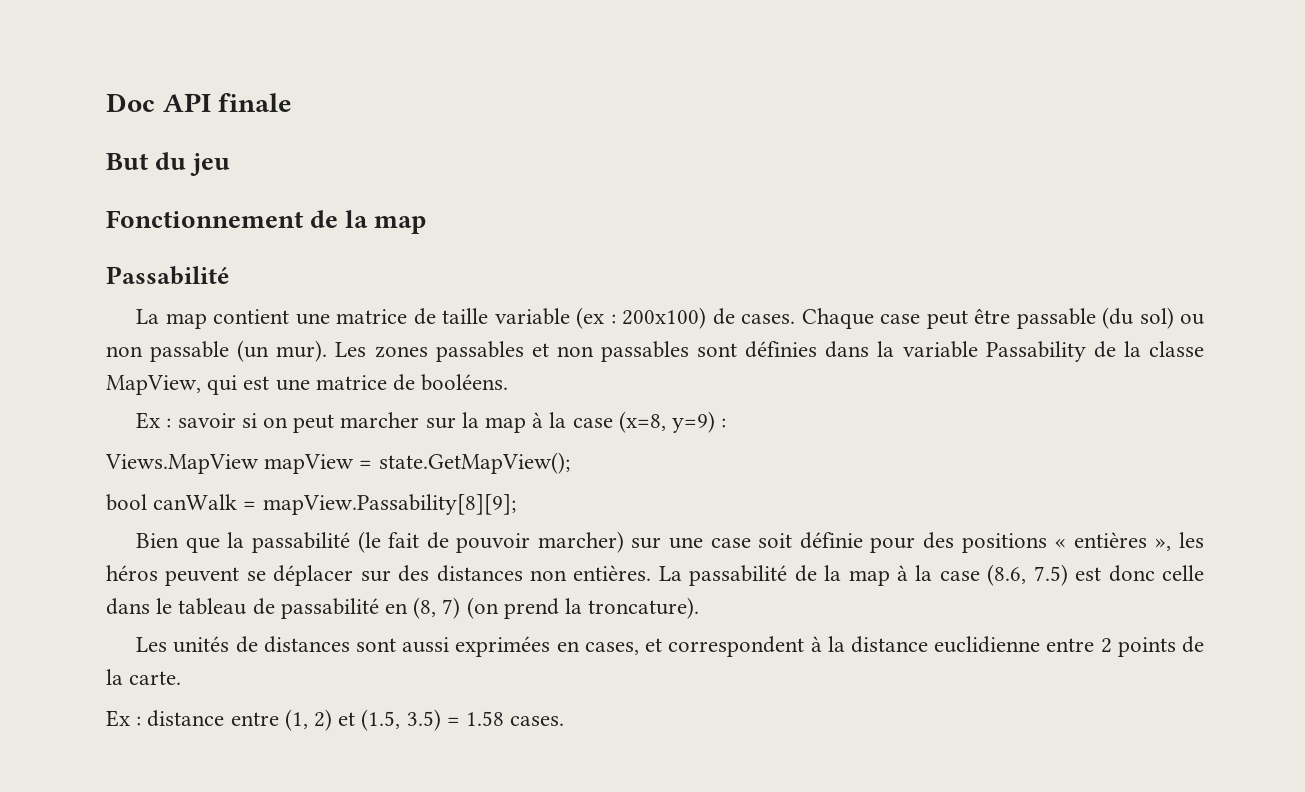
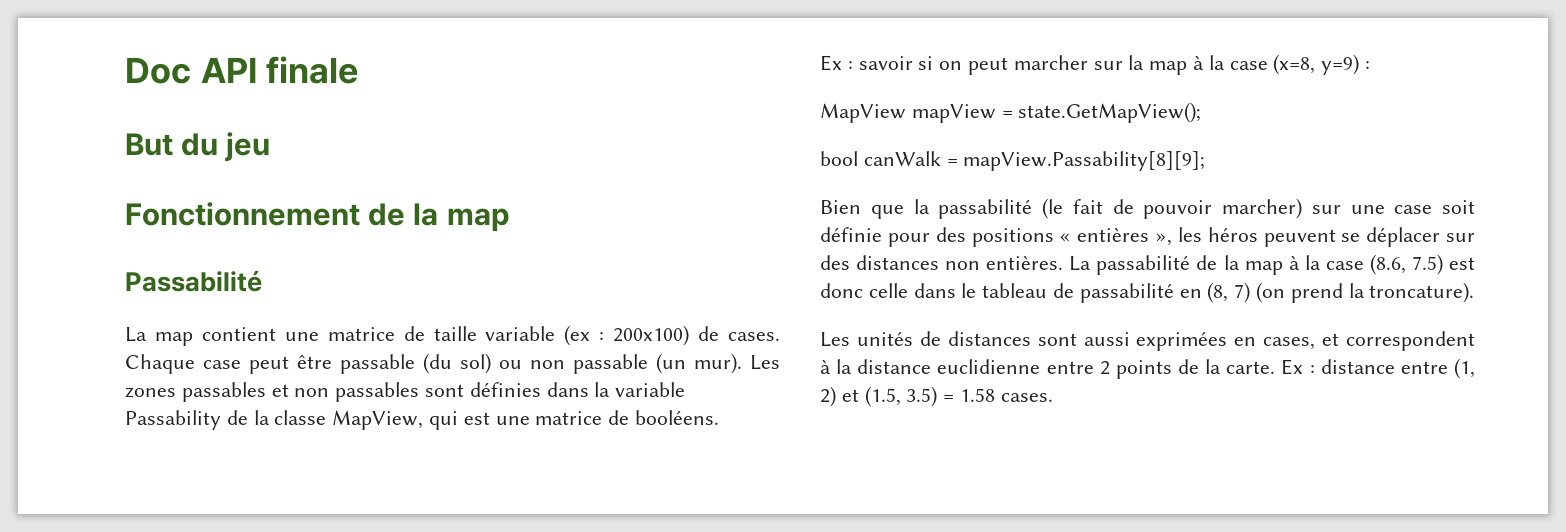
[105,454,259,474] Views.MapView -> [820,103,906,123] MapView
(182, 678) // -> (1276, 367) none

